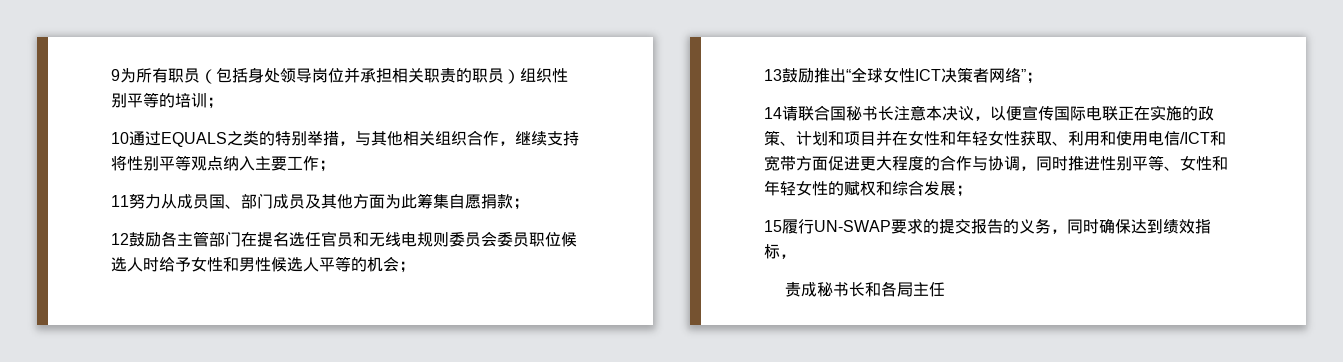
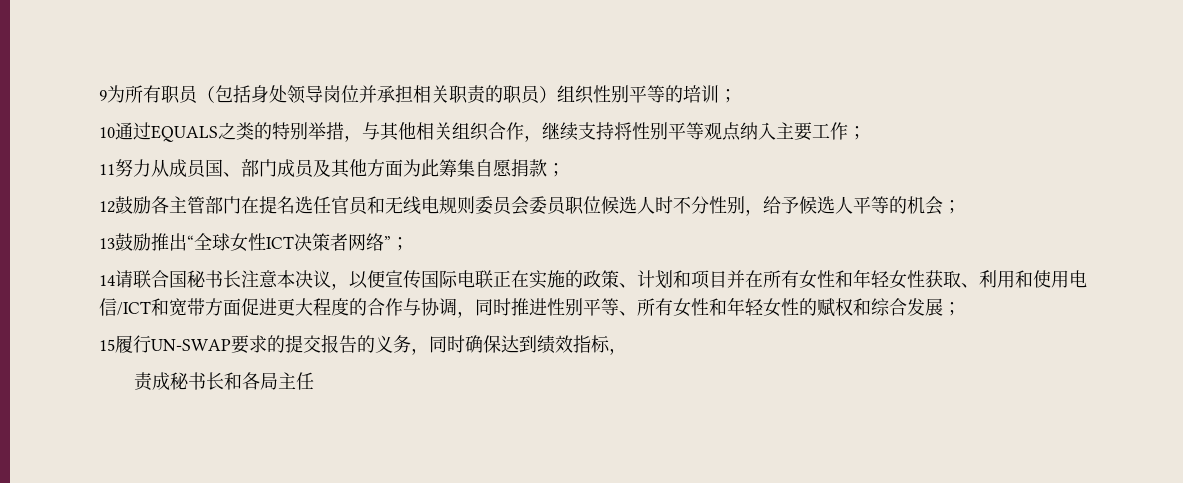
[159,256,271,272] 给予女性和男性 -> [673,196,799,216] 不分性别，给予
(908, 138) none -> [763,270,799,288] 所有
(1180, 168) none -> [637,298,673,316] 所有

